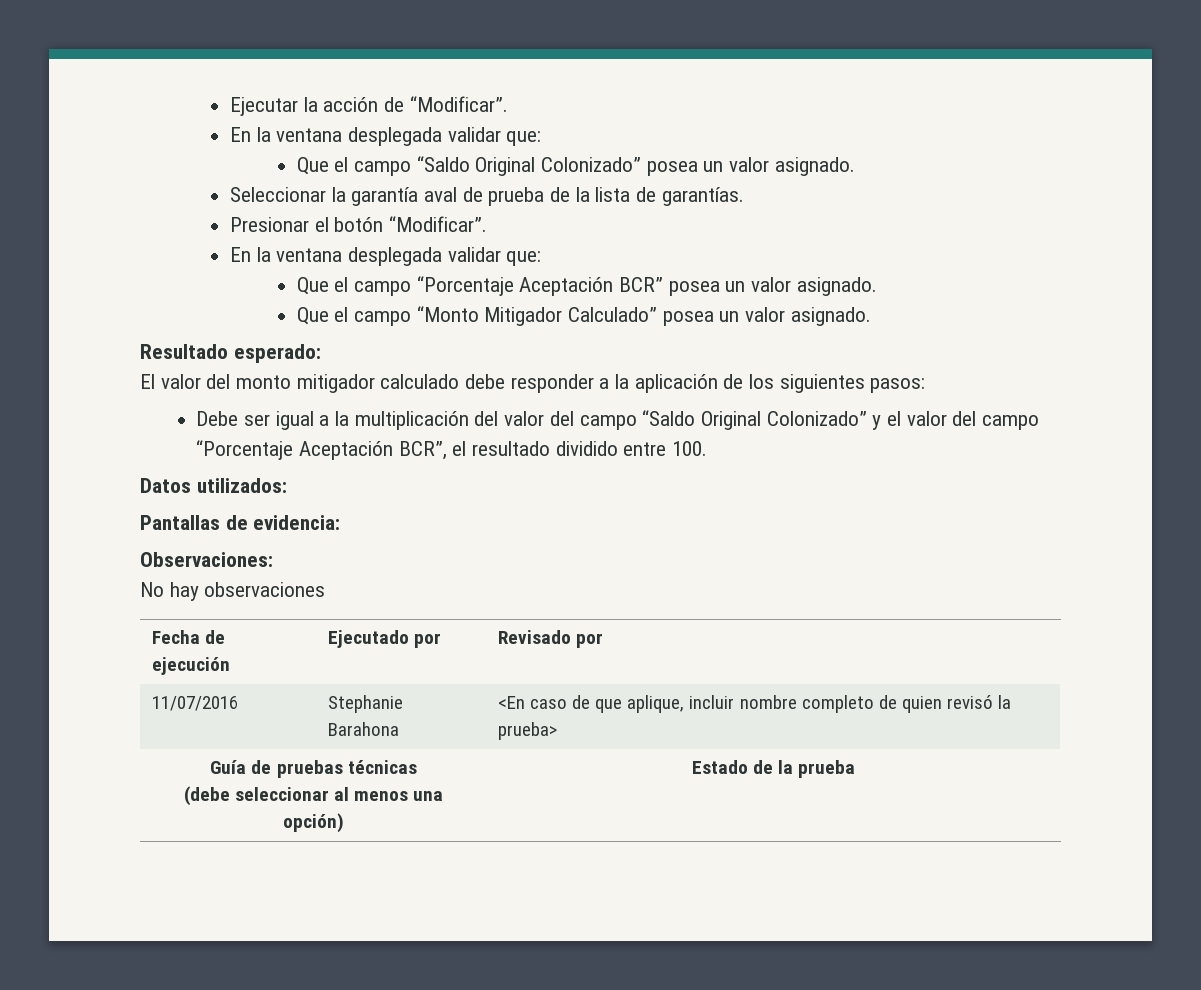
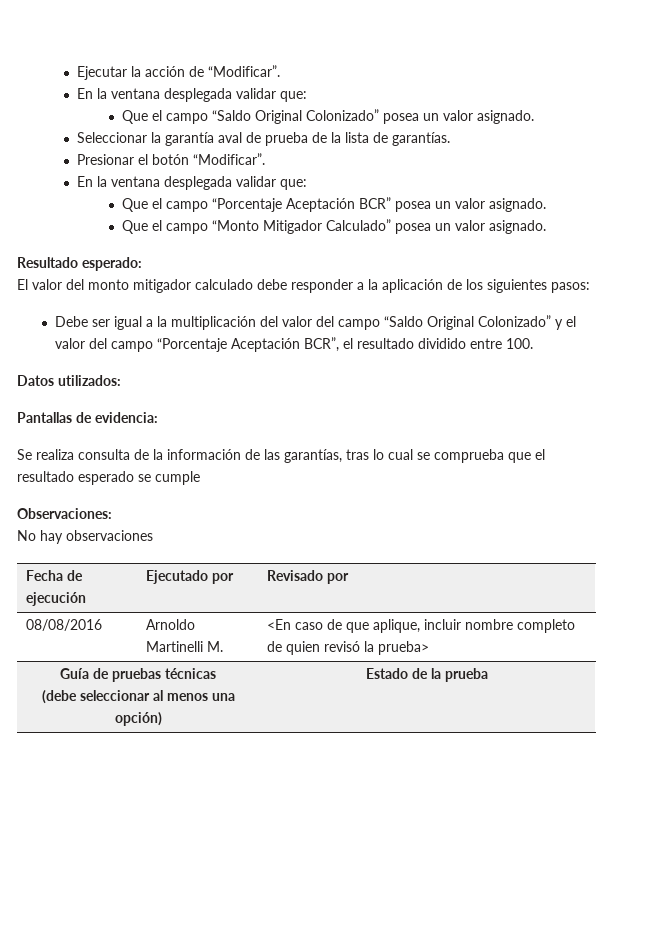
(341, 522) none -> [17,449,545,463] [17,471,200,485] // Se realiza consulta de la información de las garantías, tras lo cual se comprueba que el resultado esperado se cumple
[151,696,238,711] [327,695,403,713] [327,722,399,736] 11/07/2016 | Stephanie Barahona -> [25,619,102,631] [145,619,195,630] [145,641,223,652] 08/08/2016 | Arnoldo Martinelli M.

